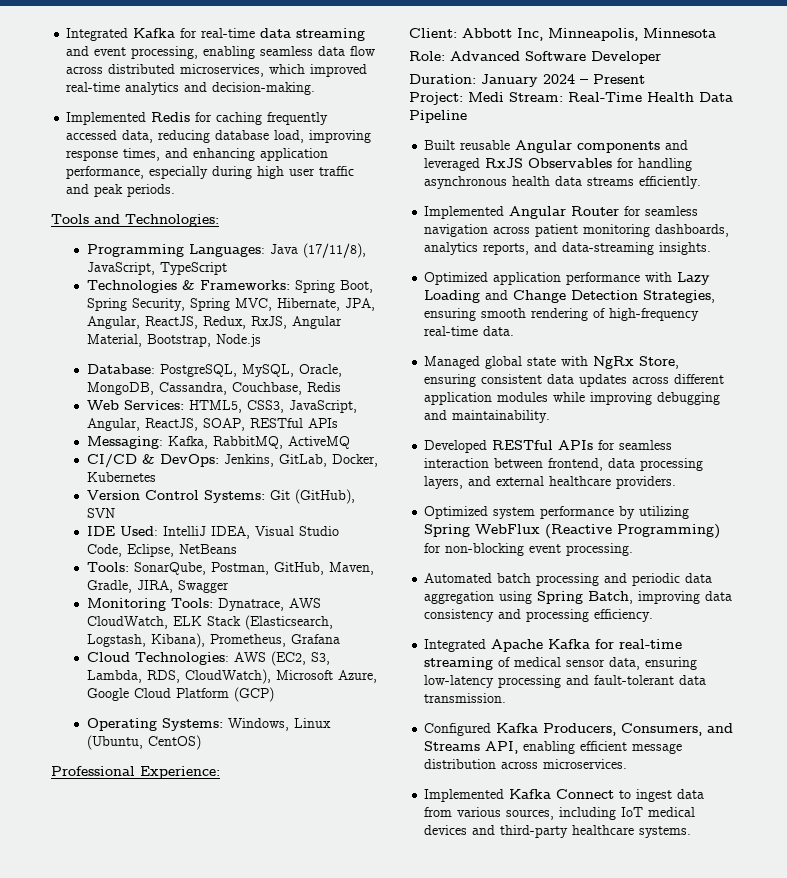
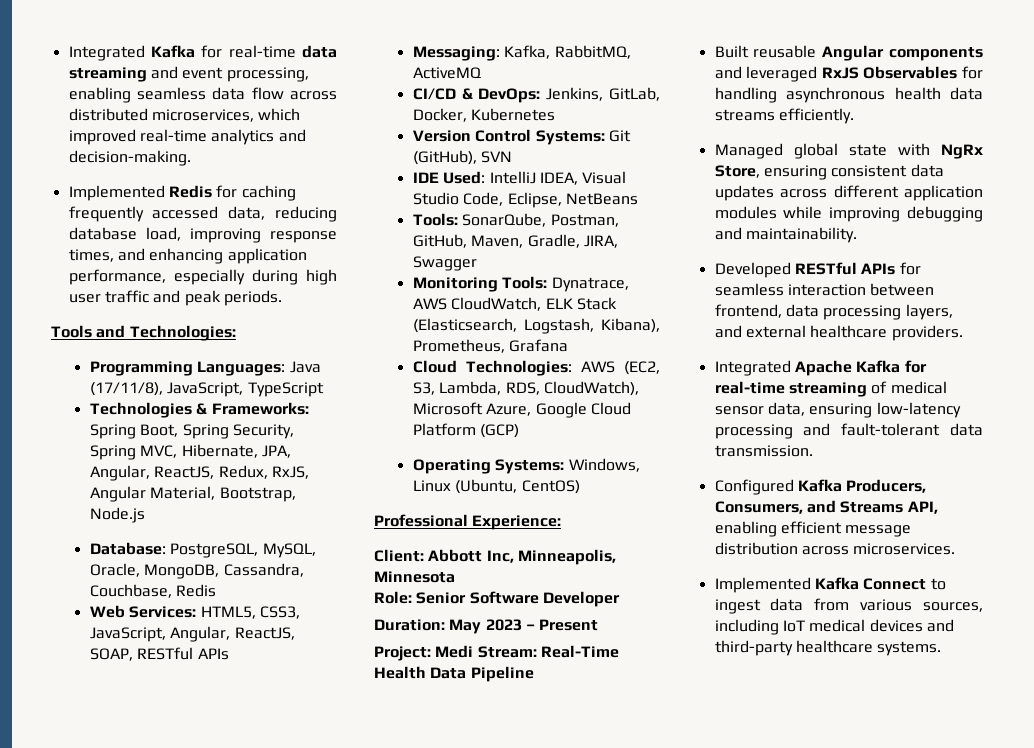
[450,51,520,61] Advanced -> [416,592,467,604] Senior
[481,74,575,87] January 2024 -> [449,619,522,634] May 2023
[424,206,699,219] [424,224,730,237] [424,242,712,255] [424,272,711,285] [424,290,716,303] [424,308,700,321] [424,326,515,336] // Implemented Angular Router for seamless navigation across patient monitoring dashboards, analytics reports, and data-streaming insights. // Optimized application performance with Lazy Loading and Change Detection Strategies, ensuring smooth rendering of high-frequency real-time data. -> (854, 116) none
[424,506,690,519] [424,524,721,539] [424,543,634,556] [424,573,713,586] [424,591,733,604] [424,609,654,622] // Optimized system performance by utilizing Spring WebFlux (Reactive Programming) for non-blocking event processing. // Automated batch processing and periodic data aggregation using Spring Batch, improving data consistency and processing efficiency. -> (963, 333) none

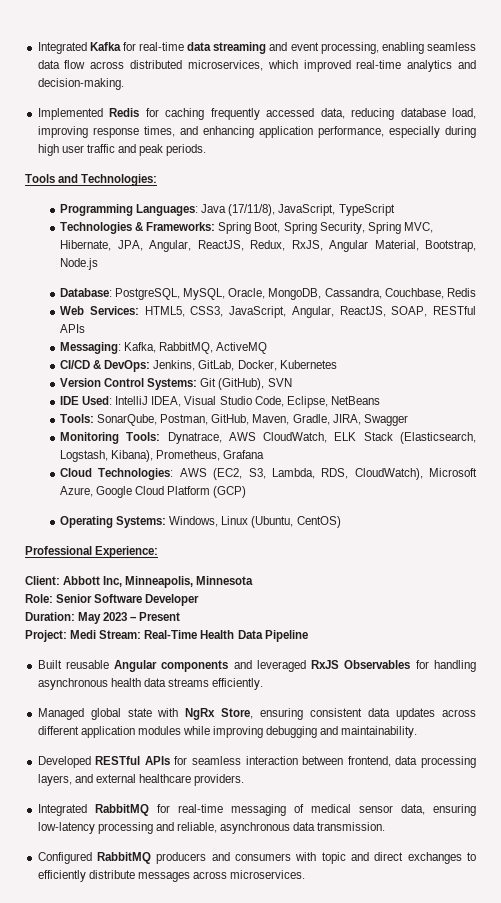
[794,360,927,376] [714,381,867,397] Apache Kafka for real-time streaming -> [94,804,286,816] RabbitMQ for real-time messaging
[841,423,941,436] fault-tolerant -> [176,822,291,834] reliable, asynchronous
[797,479,927,493] [714,500,938,514] [714,521,912,537] [714,542,956,555] [714,577,946,593] [714,598,983,614] [714,619,954,635] [714,640,942,656] Kafka Producers, Consumers, and Streams API, enabling efficient message distribution across microservices. // Implemented Kafka Connect to ingest data from various sources, including IoT medical devices and third-party healthcare systems. -> [96,852,476,864] [37,870,306,882] RabbitMQ producers and consumers with topic and direct exchanges to efficiently distribute messages across microservices.

